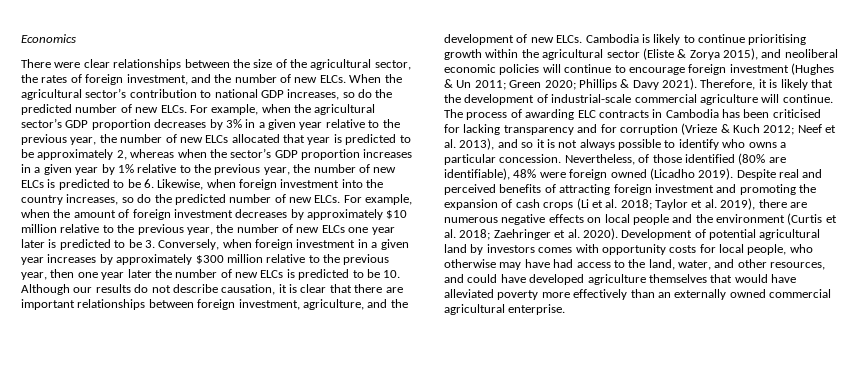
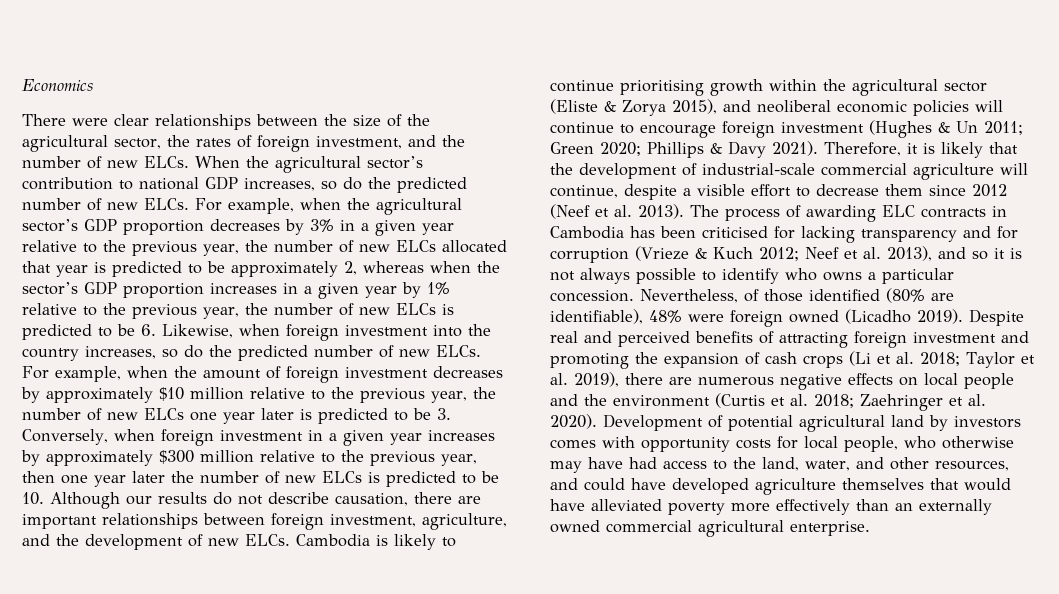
[278,284,352,293] it is clear that -> (408, 499) none
[782,94,833,103] continue. -> [550,184,1007,200] [550,204,684,219] continue, despite a visible effort to decrease them since 2012 (Neef et al. 2013).

